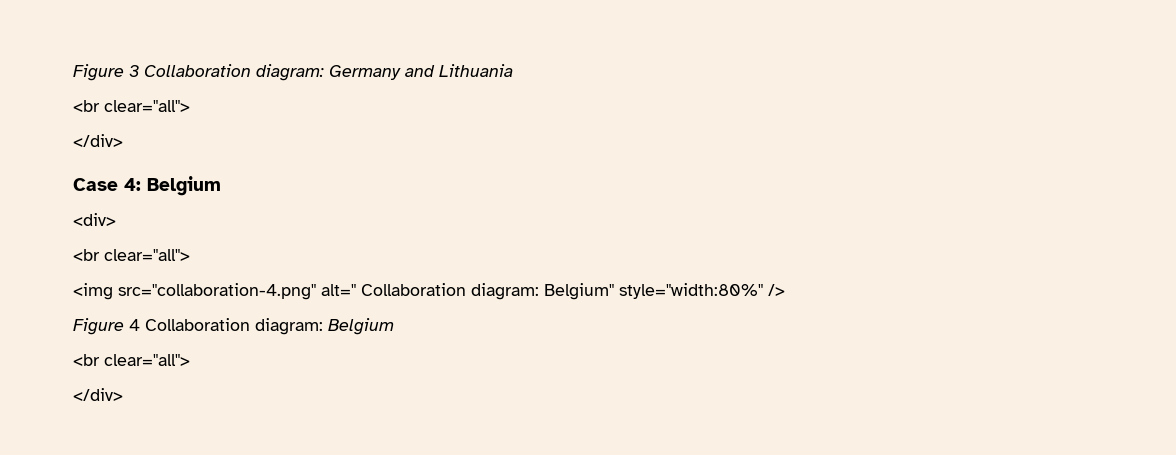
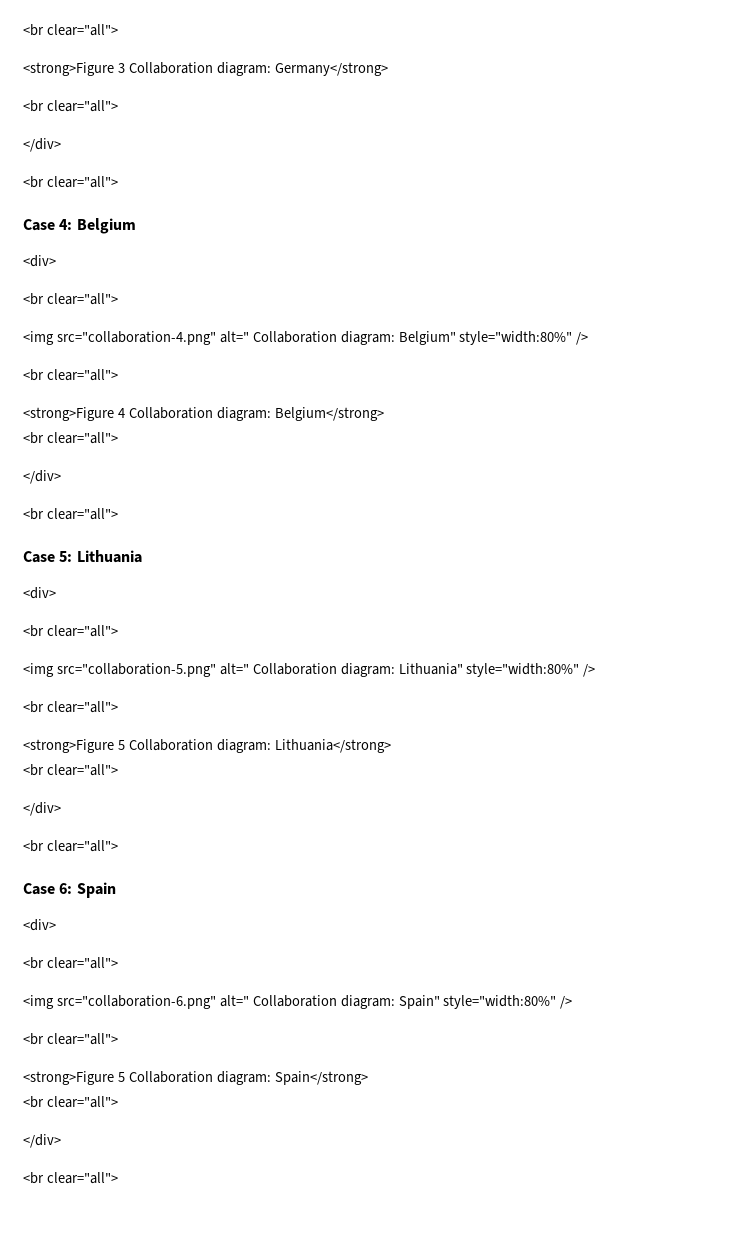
[73,64,513,81] [73,100,190,112] [73,134,123,147] Figure 3 Collaboration diagram: Germany and Lithuania // <br clear="all"> // </div> -> [23,24,118,36] [23,62,388,76] [23,100,118,112] [23,138,61,152] [23,176,118,188] <br clear="all"> // <strong>Figure 3 Collaboration diagram: Germany</strong> // <br clear="all"> // </div> // <br clear="all">
[73,318,124,335] Figure -> [23,369,118,381] [23,407,114,421] <br clear="all"> // <strong>Figure
[328,318,394,335] [73,354,190,366] [73,388,123,401] Belgium // <br clear="all"> // </div> -> [274,407,384,421] [23,432,118,444] [23,470,61,484] [23,508,118,520] [23,550,142,563] [23,587,56,599] [23,625,118,637] [23,663,596,677] [23,701,118,713] [23,739,391,753] [23,764,118,776] [23,802,61,816] [23,840,118,852] [23,882,116,898] [23,919,56,931] [23,957,118,969] [23,995,573,1009] [23,1033,118,1045] [23,1071,368,1085] [23,1096,118,1108] [23,1134,61,1148] [23,1172,118,1184] Belgium</strong> // <br clear="all"> // </div> // <br clear="all"> // Case 5: Lithuania // <div> // <br clear="all"> // <img src="collaboration-5.png" alt=" Collaboration diagram: Lithuania" style="width:80%" /> // <br clear="all"> // <strong>Figure 5 Collaboration diagram: Lithuania</strong> // <br clear="all"> // </div> // <br clear="all"> // Case 6: Spain // <div> // <br clear="all"> // <img src="collaboration-6.png" alt=" Collaboration diagram: Spain" style="width:80%" /> // <br clear="all"> // <strong>Figure 5 Collaboration diagram: Spain</strong> // <br clear="all"> // </div> // <br clear="all">

